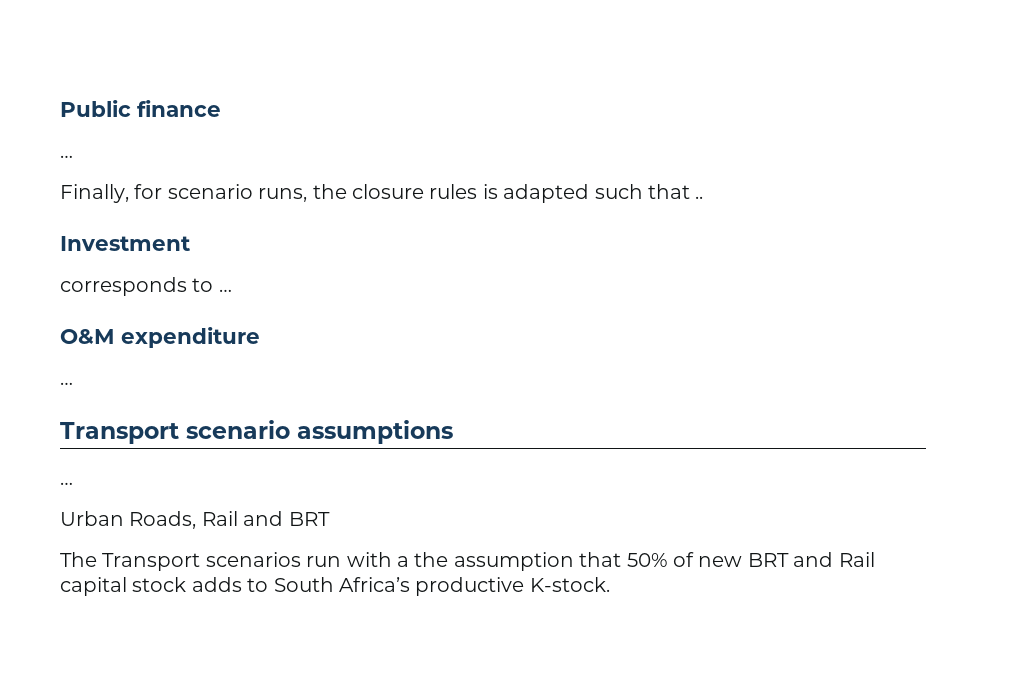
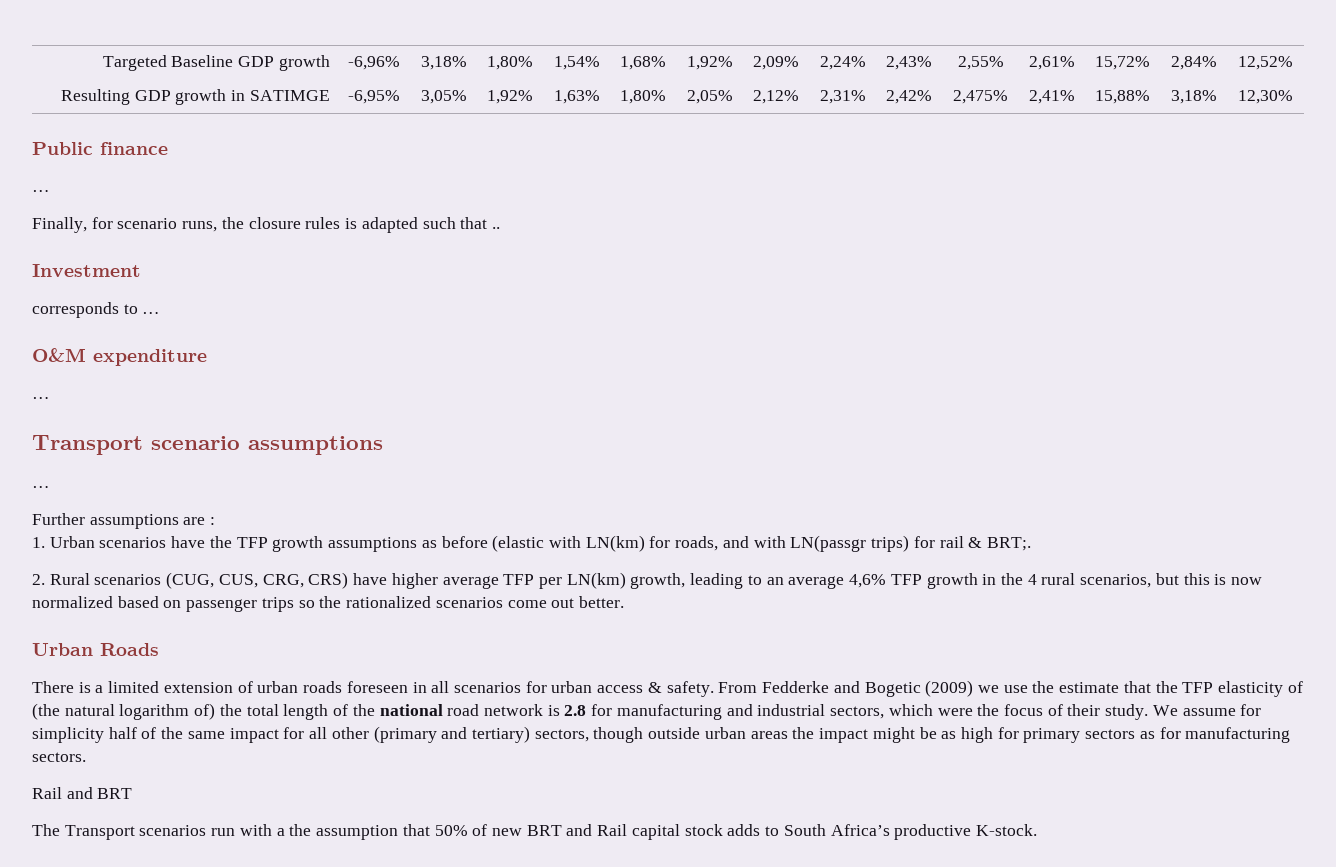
(60, 108) none -> [102,55,330,71] [348,56,400,70] [420,56,467,70] [487,56,533,70] [553,56,600,70] [620,56,667,70] [686,56,733,70] [753,56,800,70] [819,56,866,70] [886,56,933,70] [957,56,1004,70] [1028,56,1075,70] [1095,56,1150,70] [1171,56,1217,70] [1238,56,1293,70] [60,89,330,105] [348,90,400,104] [420,90,467,104] [487,90,533,104] [553,90,600,104] [620,90,667,104] [686,90,733,104] [753,90,800,104] [819,90,866,104] [886,90,933,104] [953,90,1009,104] [1028,90,1075,104] [1095,90,1150,104] [1171,90,1217,104] [1238,90,1293,104] Targeted Baseline GDP growth | -6,96% | 3,18% | 1,80% | 1,54% | 1,68% | 1,92% | 2,09% | 2,24% | 2,43% | 2,55% | 2,61% | 15,72% | 2,84% | 12,52% // Resulting GDP growth in SATIMGE | -6,95% | 3,05% | 1,92% | 1,63% | 1,80% | 2,05% | 2,12% | 2,31% | 2,42% | 2,475% | 2,41% | 15,88% | 3,18% | 12,30% //
[60,511,197,529] Urban Roads, -> [32,513,216,529] [32,535,1031,552] [32,572,1263,589] [32,596,624,612] [32,643,159,656] [32,680,1303,697] [32,703,1262,720] [32,726,1291,743] [32,752,86,762] Further assumptions are : // 1. Urban scenarios have the TFP growth assumptions as before (elastic with LN(km) for roads, and with LN(passgr trips) for rail & BRT;. // 2. Rural scenarios (CUG, CUS, CRG, CRS) have higher average TFP per LN(km) growth, leading to an average 4,6% TFP growth in the 4 rural scenarios, but this is now normalized based on passenger trips so the rationalized scenarios come out better. // Urban Roads // There is a limited extension of urban roads foreseen in all scenarios for urban access & safety. From Fedderke and Bogetic (2009) we use the estimate that the TFP elasticity of (the natural logarithm of) the total length of the national road network is 2.8 for manufacturing and industrial sectors, which were the focus of their study. We assume for simplicity half of the same impact for all other (primary and tertiary) sectors, though outside urban areas the impact might be as high for primary sectors as for manufacturing sectors. //

